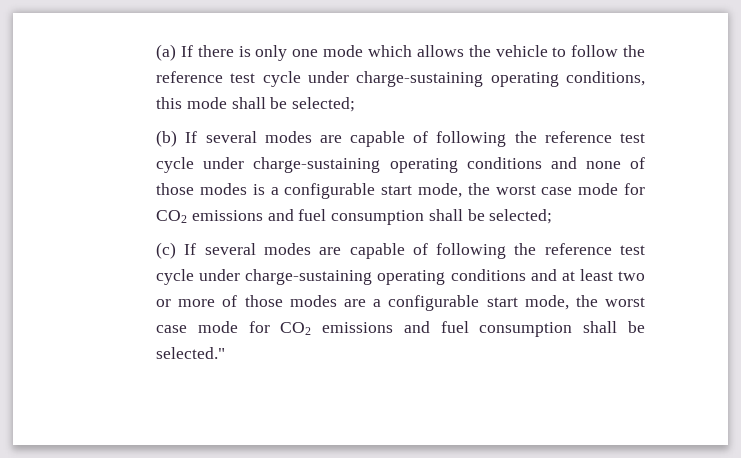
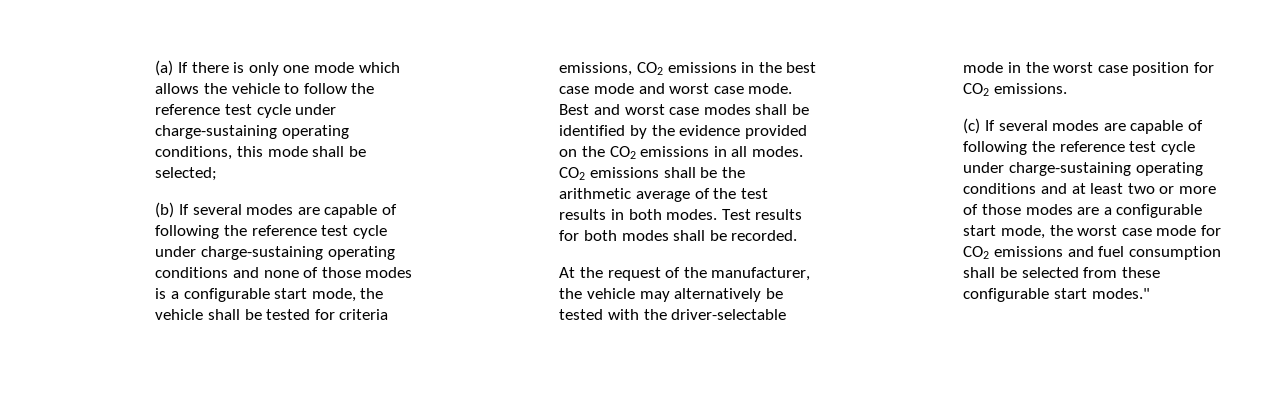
[495,183,645,195] [156,209,553,225] worst case mode for CO2 emissions and fuel consumption shall be selected; -> [155,309,389,320] [559,62,817,76] [559,83,793,94] [559,104,809,115] [559,125,807,139] [559,146,803,159] [559,167,745,180] [559,188,768,202] [559,209,803,220] [559,230,798,241] [559,267,811,281] [559,288,783,302] [559,309,787,320] [963,62,1214,76] [963,83,1067,96] vehicle shall be tested for criteria emissions, CO2 emissions in the best case mode and worst case mode. Best and worst case modes shall be identified by the evidence provided on the CO2 emissions in all modes. CO2 emissions shall be the arithmetic average of the test results in both modes. Test results for both modes shall be recorded. // At the request of the manufacturer, the vehicle may alternatively be tested with the driver-selectable mode in the worst case position for CO2 emissions.
[156,347,226,359] selected." -> [1021,267,1160,278] [963,288,1150,302] selected from these configurable start modes."

